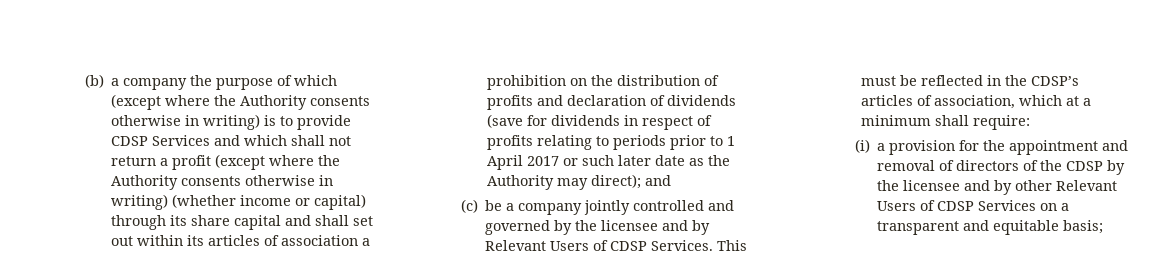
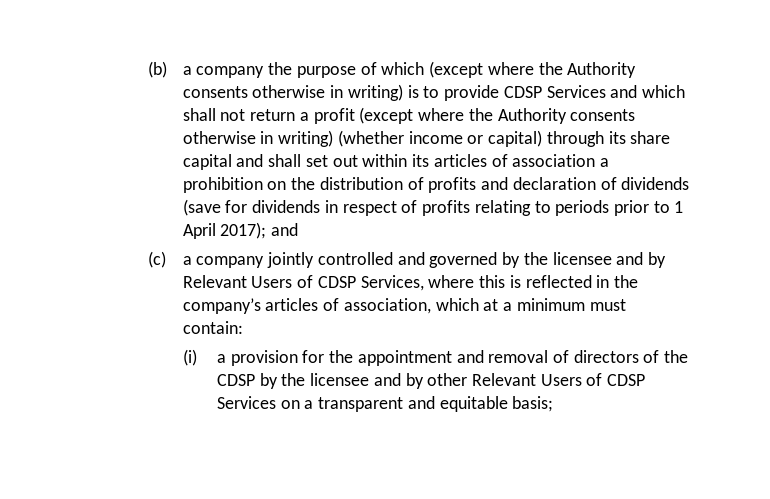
[526,155,730,166] [486,174,641,190] 2017 or such later date as the Authority may direct); -> [220,222,267,239] 2017);
[484,200,502,211] be -> (167, 259) none
[650,240,747,251] [860,75,917,86] Services. This must be -> [360,275,521,291] Services, where this is
[1030,76,1079,86] CDSP’s -> [182,298,261,314] company’s
[934,115,1030,130] shall require: -> [589,299,626,311] [182,321,243,334] must contain:

